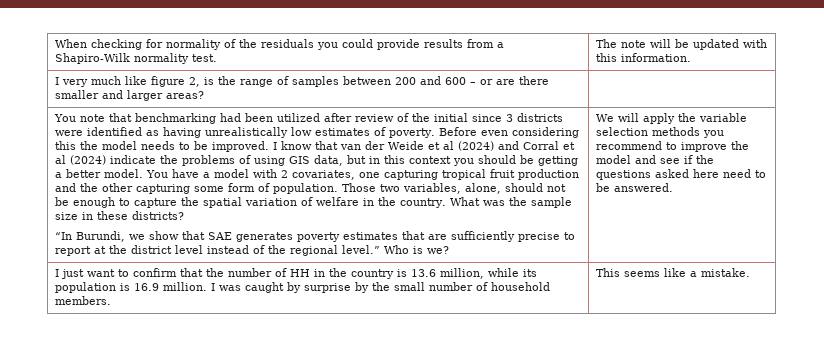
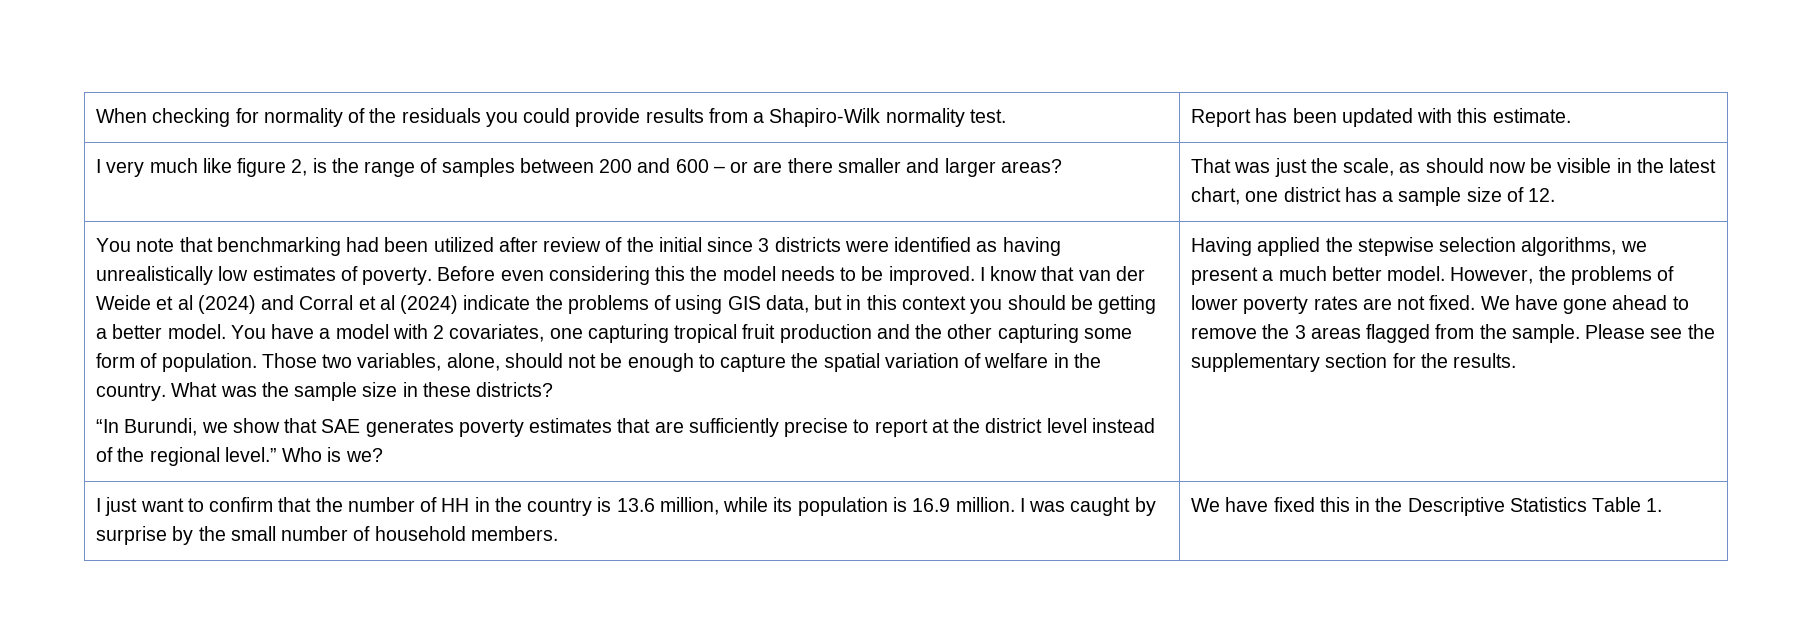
[596,39,690,48] The note will be -> [1190,108,1337,127] Report has been
[621,53,692,62] information. -> [1492,108,1571,123] estimate.
(205, 95) none -> [1190,158,1717,177] [1190,187,1556,206] That was just the scale, as should now be visible in the latest chart, one district has a sample size of 12.
[596,113,748,124] [596,127,725,138] [596,141,750,152] [596,155,715,164] [596,169,767,180] [596,183,674,192] We will apply the variable selection methods you recommend to improve the model and see if the questions asked here need to be answered. -> [1190,237,1647,256] [1190,266,1675,285] [1190,295,1689,314] [1190,324,1715,343] [1190,353,1517,372] Having applied the stepwise selection algorithms, we present a much better model. However, the problems of lower poverty rates are not fixed. We have gone ahead to remove the 3 areas flagged from the sample. Please see the supplementary section for the results.
[596,268,751,277] This seems like a mistake. -> [1190,497,1663,516] We have fixed this in the Descriptive Statistics Table 1.

